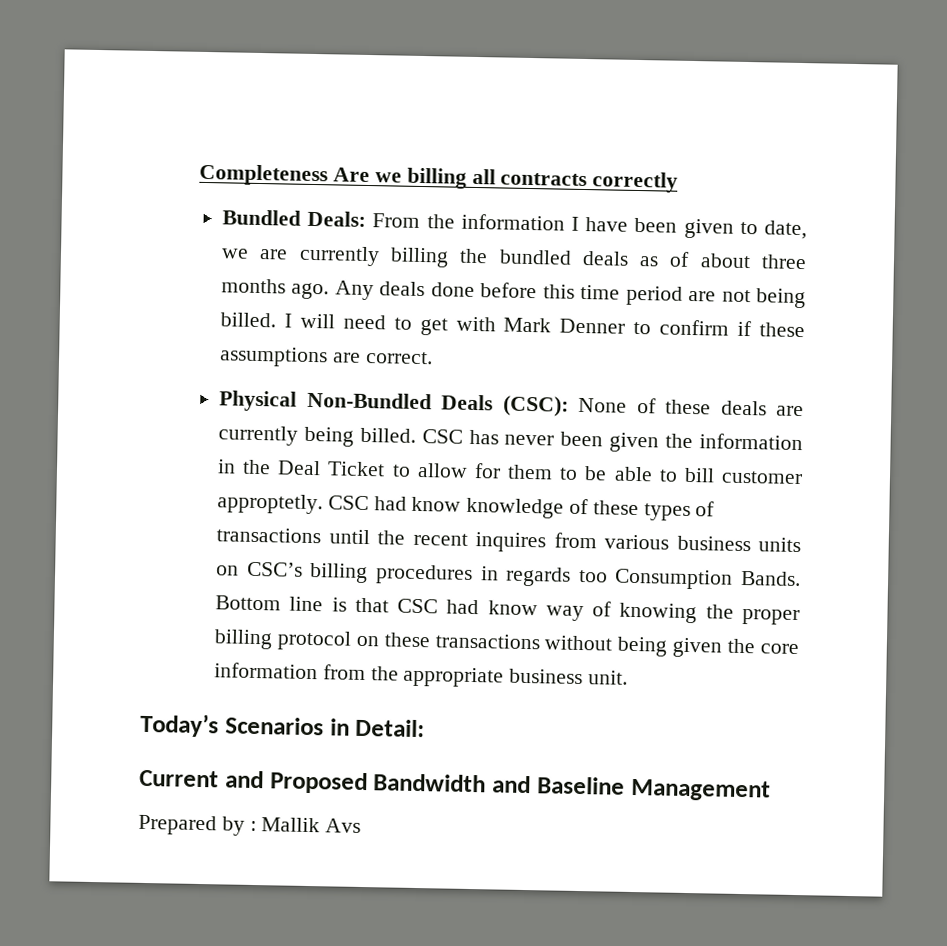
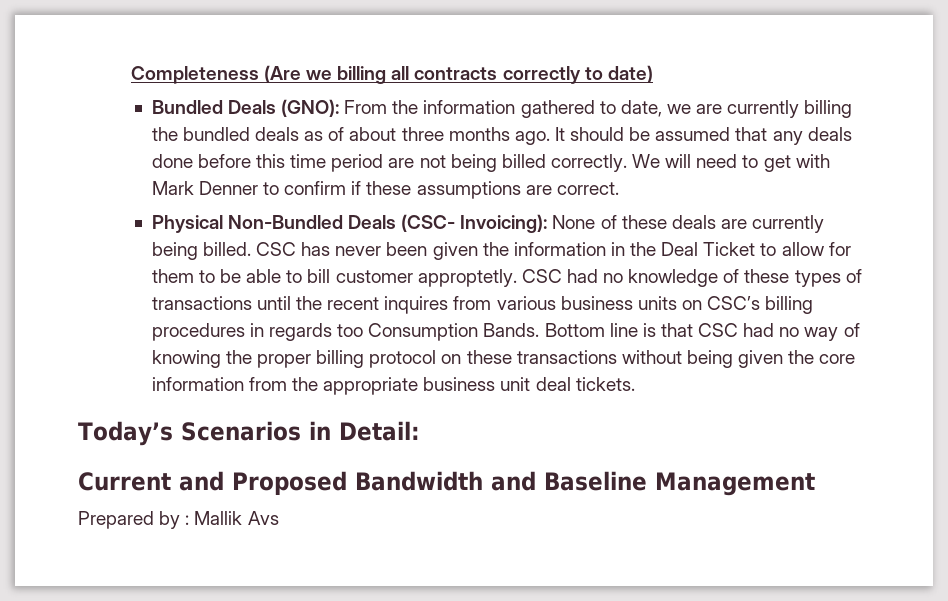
[333,167,371,183] Are -> [263,65,301,83] (Are
(679, 182) none -> [584,65,653,83] to date)
[307,210,367,227] Deals: -> [227,99,339,117] Deals (GNO):
[570,216,734,239] I have been given -> [520,100,595,118] gathered
[334,280,374,301] Any -> [554,127,803,145] It should be assumed that any
[219,312,292,328] billed. I -> [501,154,661,172] billed correctly. We
[502,395,569,417] (CSC): -> [401,214,548,233] (CSC- Invoicing):
[411,496,462,512] know -> [603,273,624,283] no
[487,600,538,616] know -> [779,327,800,337] no
[588,670,629,685] unit. -> [500,377,635,391] unit deal tickets.

